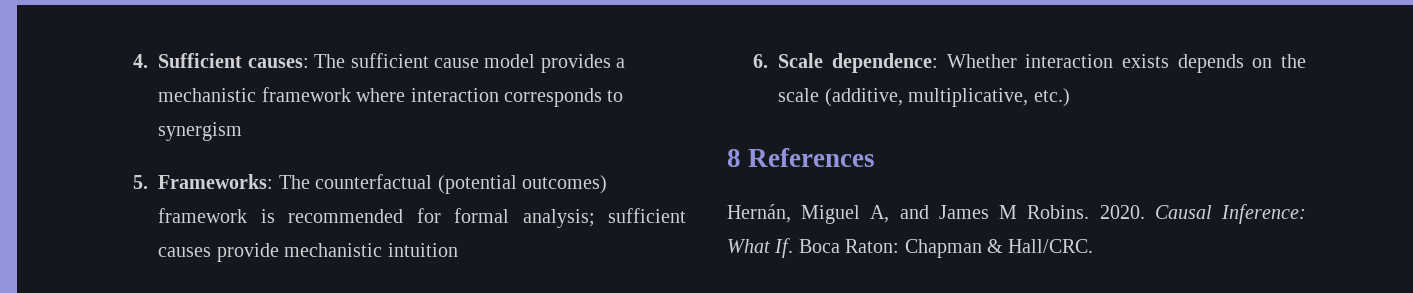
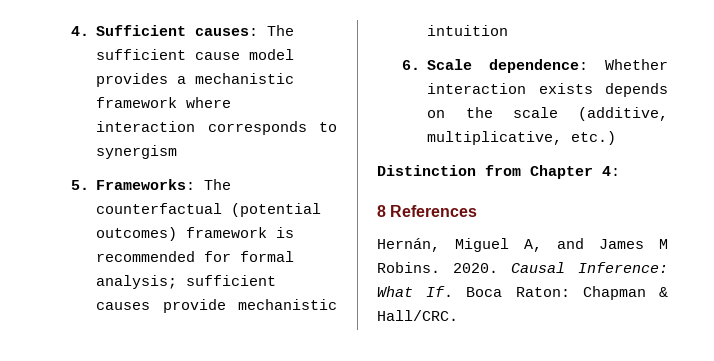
(1070, 97) none -> [377,165,620,179] // Distinction from Chapter 4:

